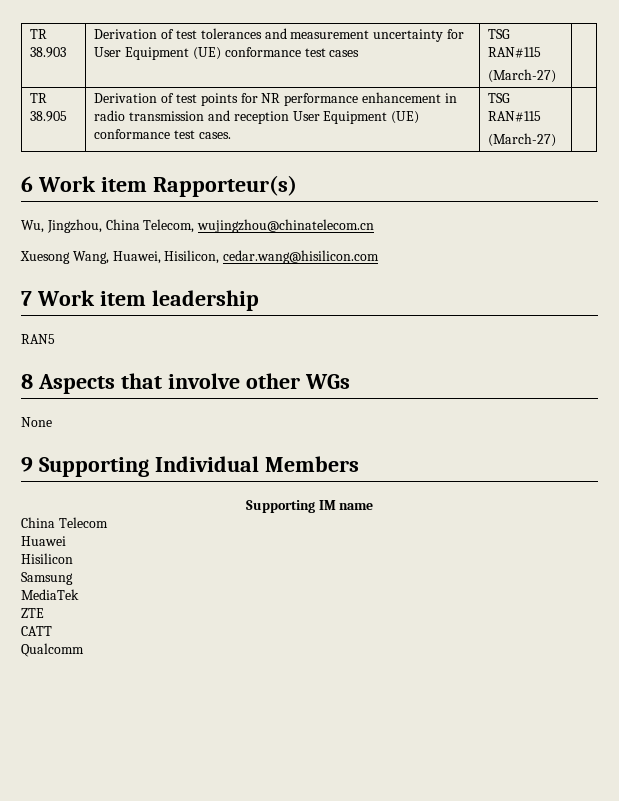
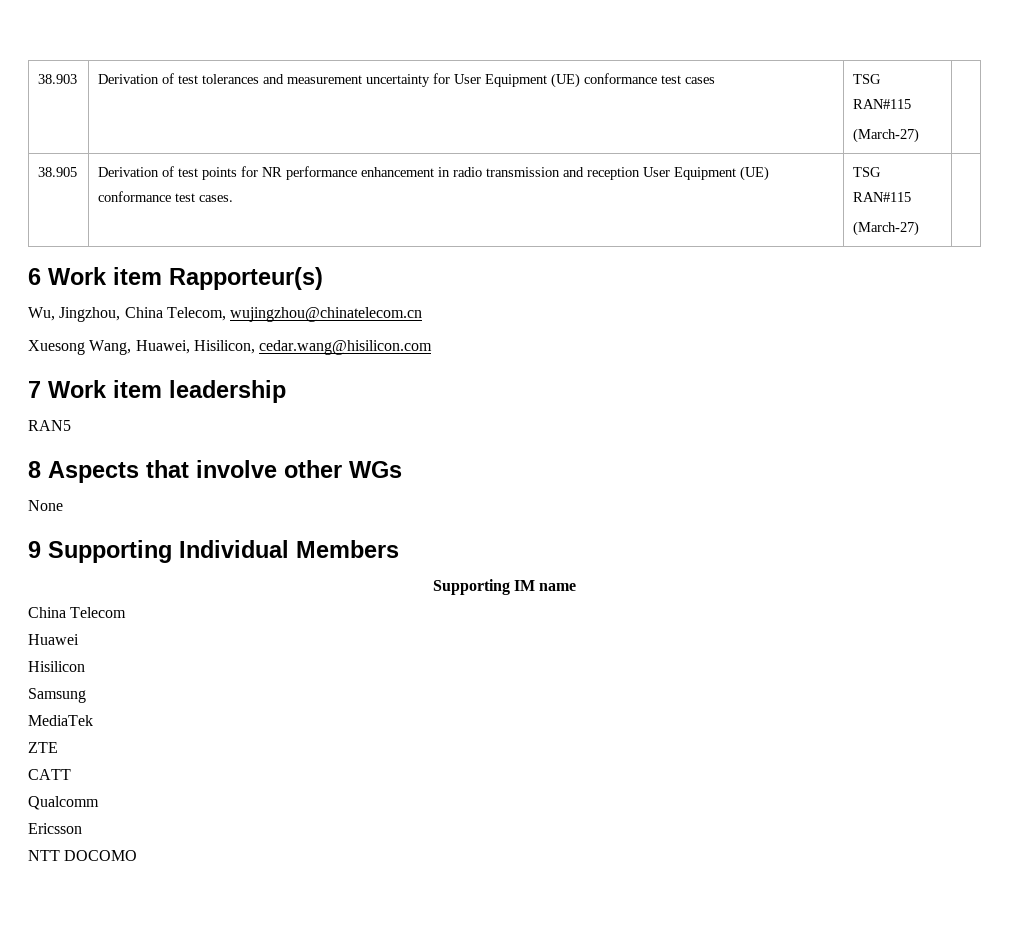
[30,29,48,39] TR -> (38, 79) none
[30,93,48,103] TR -> (920, 135) none
(84, 650) none -> [28,823,82,834] [28,850,138,861] // Ericsson // NTT DOCOMO

